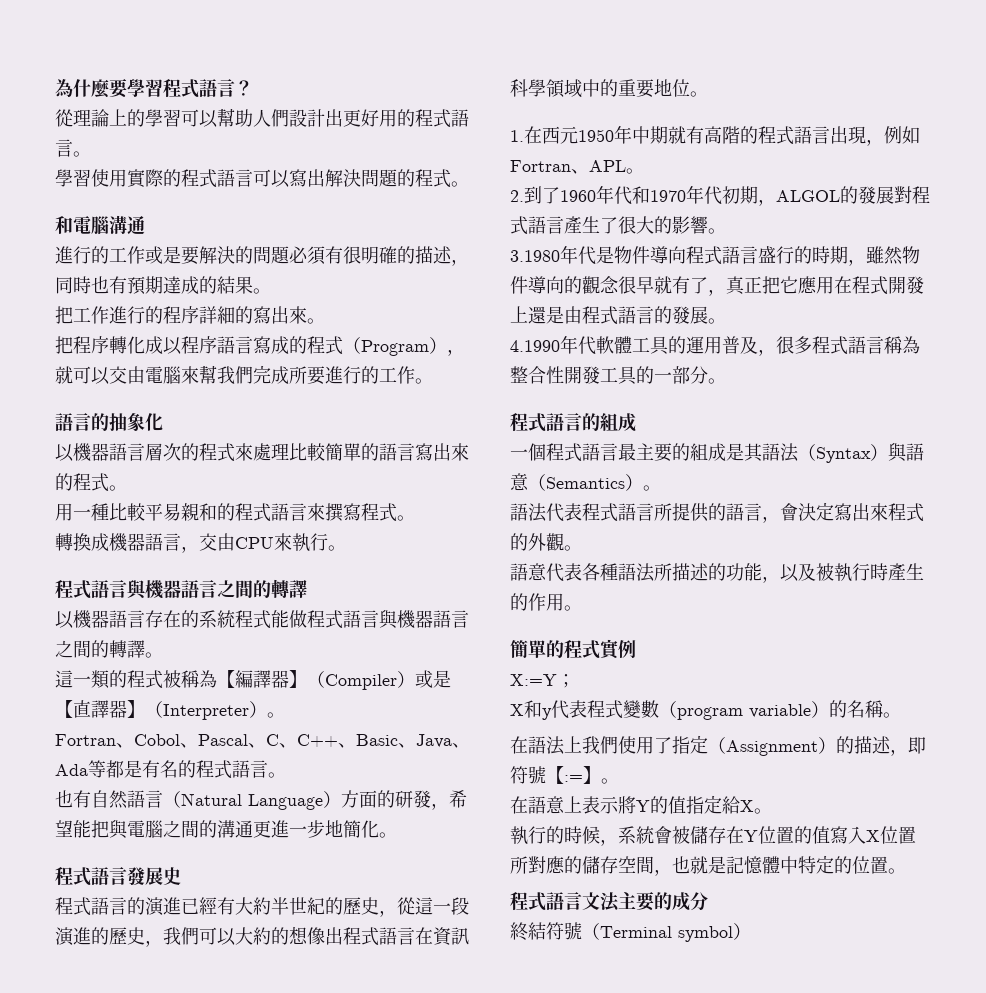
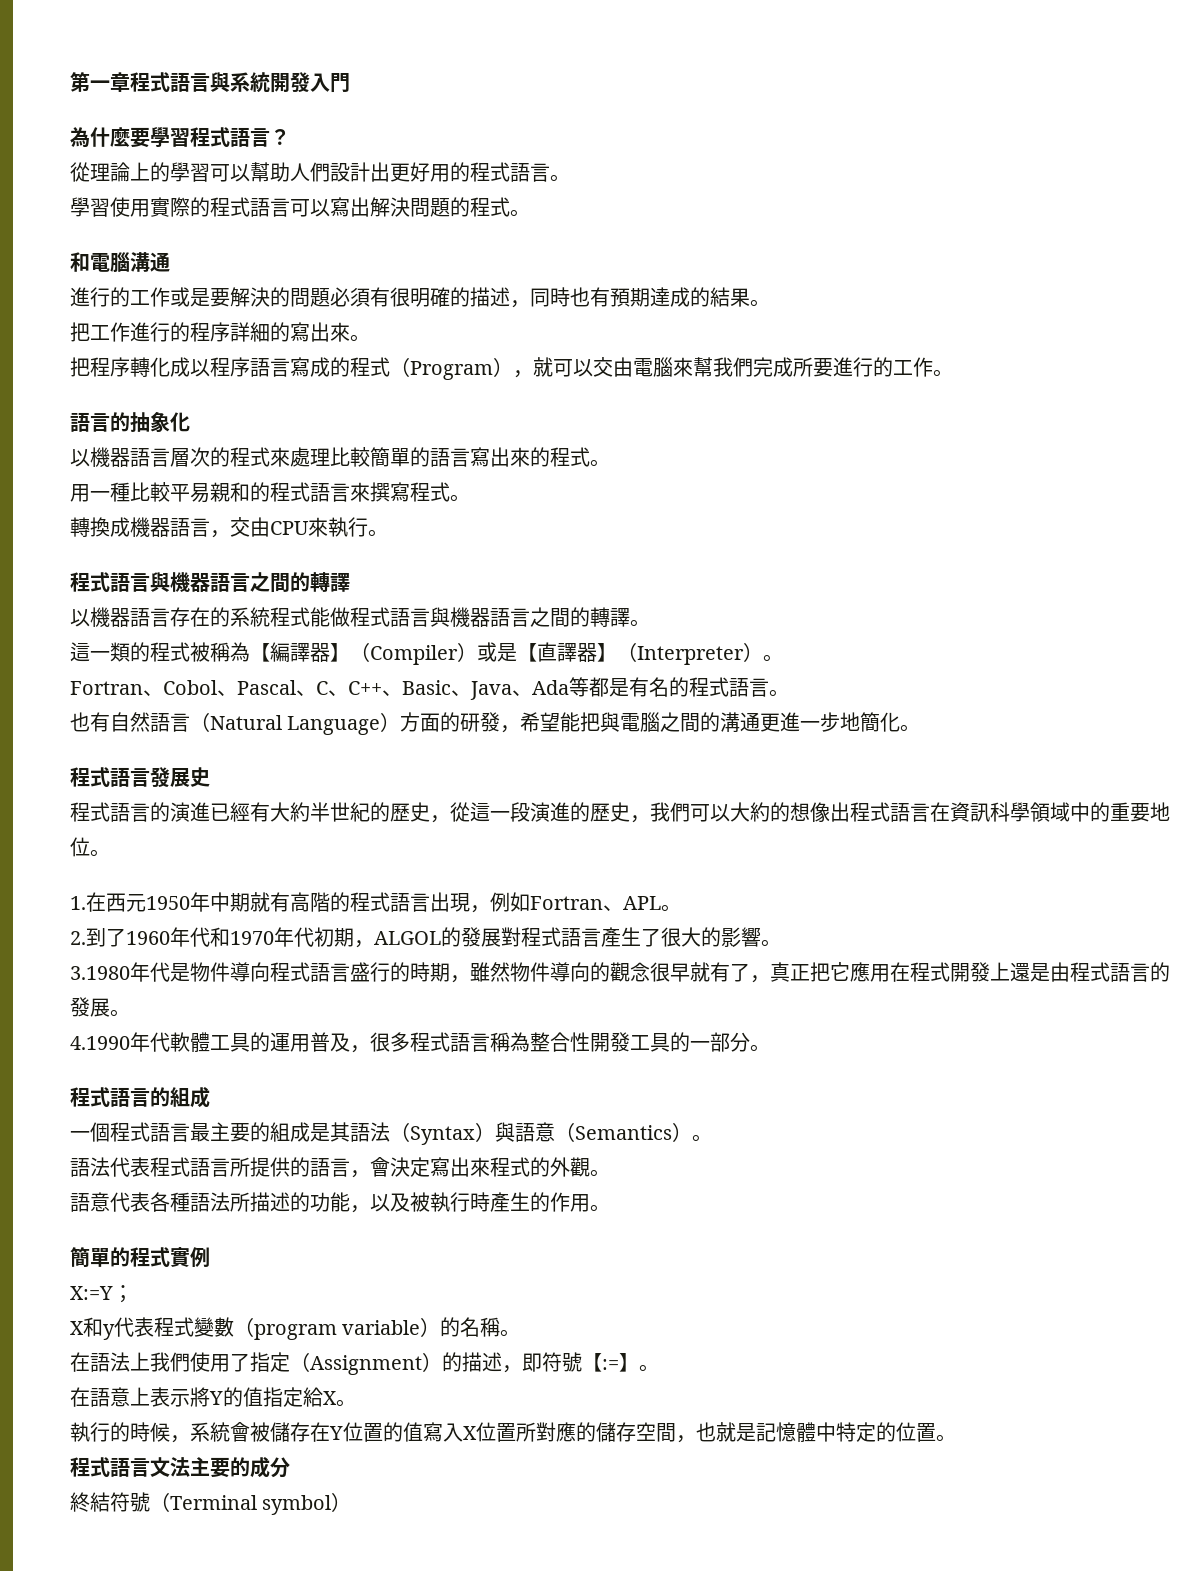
(55, 88) none -> [70,72,350,93] 第一章程式語言與系統開發入門 //

